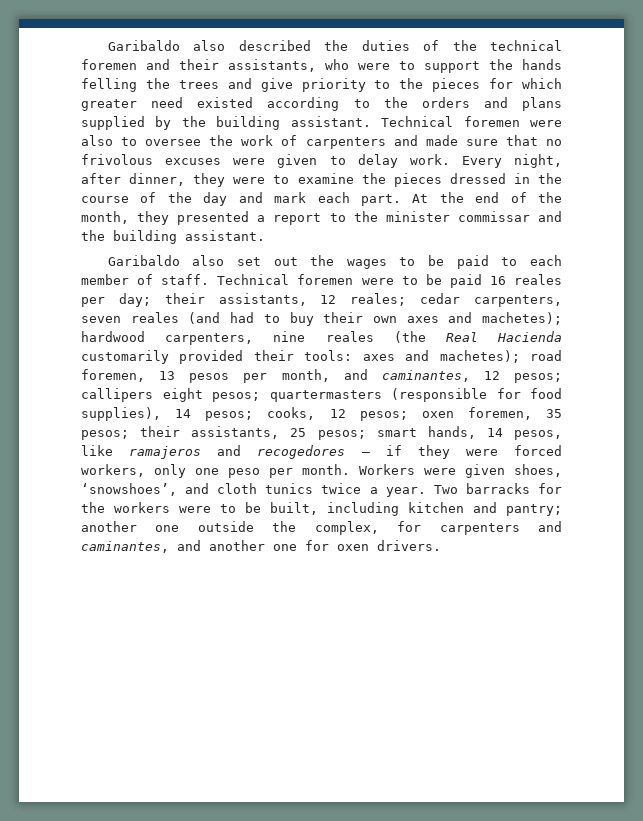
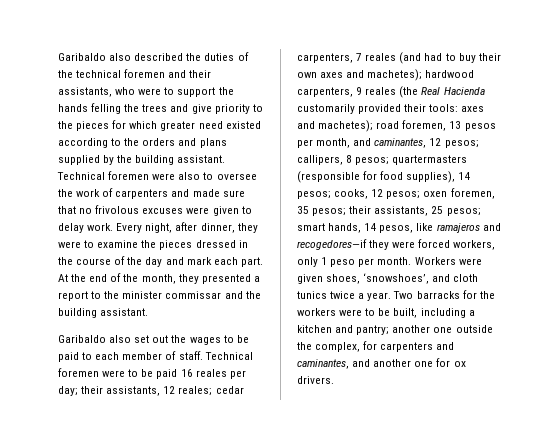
[81,316,121,323] seven -> [356,53,363,61] 7
[273,331,306,342] nine -> [356,87,363,95] 9
[81,388,203,402] callipers eight -> [297,155,353,165] callipers, 8
[257,445,402,459] recogedores — if -> [297,239,367,250] recogedores—if
[195,468,219,475] one -> [321,257,328,265] 1
(399, 509) none -> [468,310,475,316] a
[337,544,369,551] oxen -> [453,361,466,367] ox

